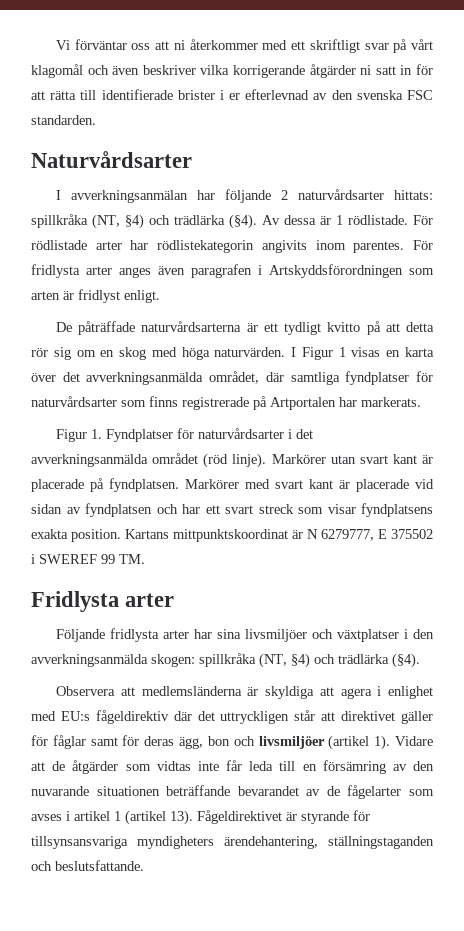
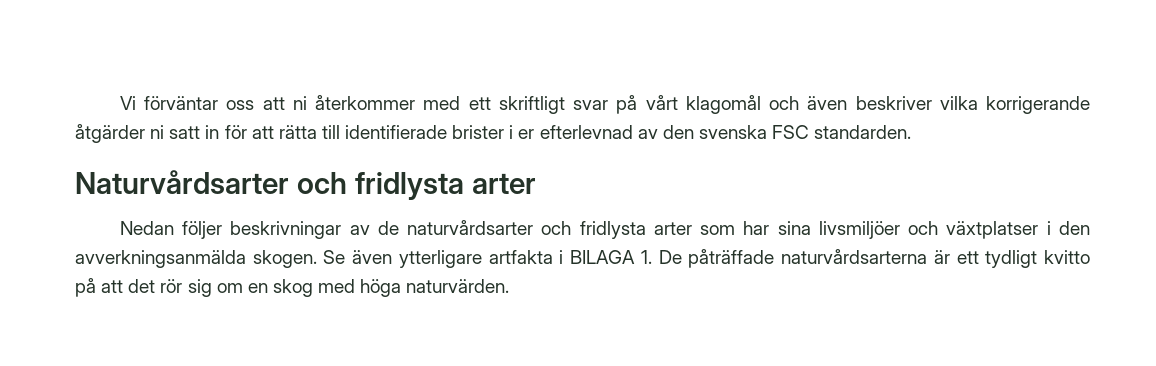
[56,189,434,203] [31,214,433,229] [31,240,434,253] [31,264,434,278] [31,289,160,303] // I avverkningsanmälan har följande 2 naturvårdsarter hittats: spillkråka (NT, §4) och trädlärka (§4). Av dessa är 1 rödlistade. För rödlistade arter har rödlistekategorin angivits inom parentes. För fridlysta arter anges även paragrafen i Artskyddsförordningen som arten är fridlyst enligt. // -> [296,172,536,200] [119,220,1090,239] [75,250,652,268] och fridlysta arter // Nedan följer beskrivningar av de naturvårdsarter och fridlysta arter som har sina livsmiljöer och växtplatser i den avverkningsanmälda skogen. Se även ytterligare artfakta i BILAGA 1.
[406,322,434,332] detta -> [128,279,156,293] det
[291,347,435,360] [31,371,434,385] [31,396,421,410] [56,428,314,442] [31,453,433,468] [31,478,434,492] [31,503,433,517] [31,529,433,542] [31,554,145,564] [31,591,175,612] [56,628,434,642] [31,653,420,668] [56,686,433,699] [31,710,434,724] [31,735,433,750] [31,760,435,774] [31,785,434,799] [31,810,370,825] [31,836,434,849] [31,860,144,871] I Figur 1 visas en karta över det avverkningsanmälda området, där samtliga fyndplatser för naturvårdsarter som finns registrerade på Artportalen har markerats. // Figur 1. Fyndplatser för naturvårdsarter i det avverkningsanmälda området (röd linje). Markörer utan svart kant är placerade på fyndplatsen. Markörer med svart kant är placerade vid sidan av fyndplatsen och har ett svart streck som visar fyndplatsens exakta position. Kartans mittpunktskoordinat är N 6279777, E 375502 i SWEREF 99 TM. // Fridlysta arter // Följande fridlysta arter har sina livsmiljöer och växtplatser i den avverkningsanmälda skogen: spillkråka (NT, §4) och trädlärka (§4). // Observera att medlemsländerna är skyldiga att agera i enlighet med EU:s fågeldirektiv där det uttryckligen står att direktivet gäller för fåglar samt för deras ägg, bon och livsmiljöer (artikel 1). Vidare att de åtgärder som vidtas inte får leda till en försämring av den nuvarande situationen beträffande bevarandet av de fågelarter som avses i artikel 1 (artikel 13). Fågeldirektivet är styrande för tillsynsansvariga myndigheters ärendehantering, ställningstaganden och beslutsfattande. -> (510, 286) none

